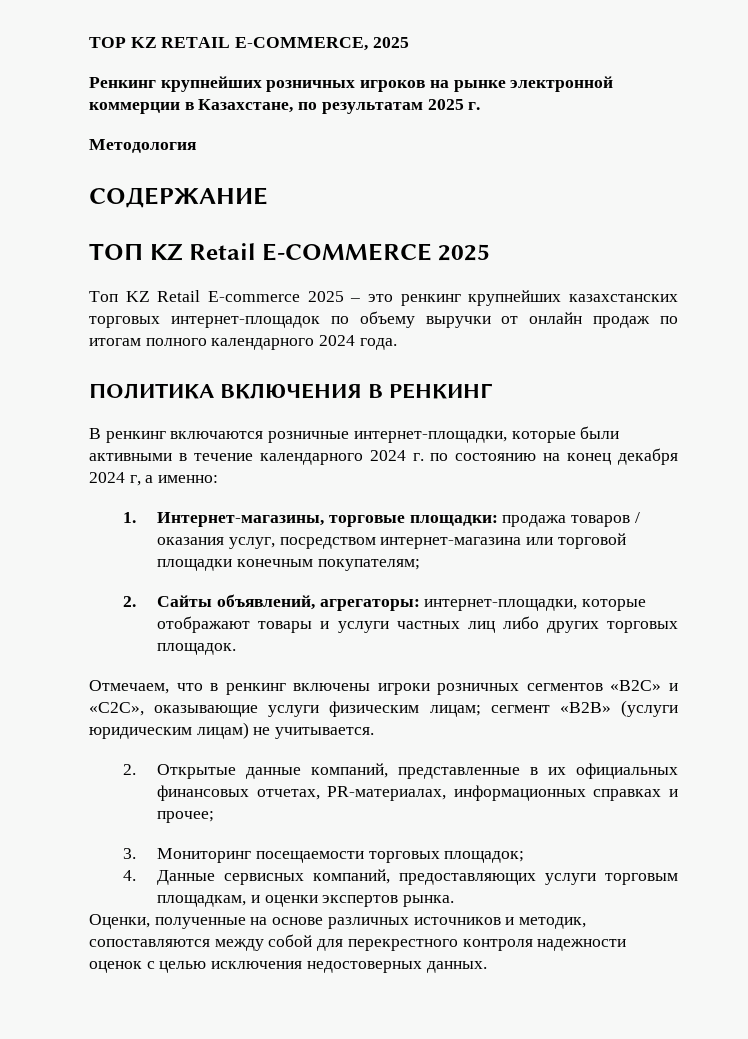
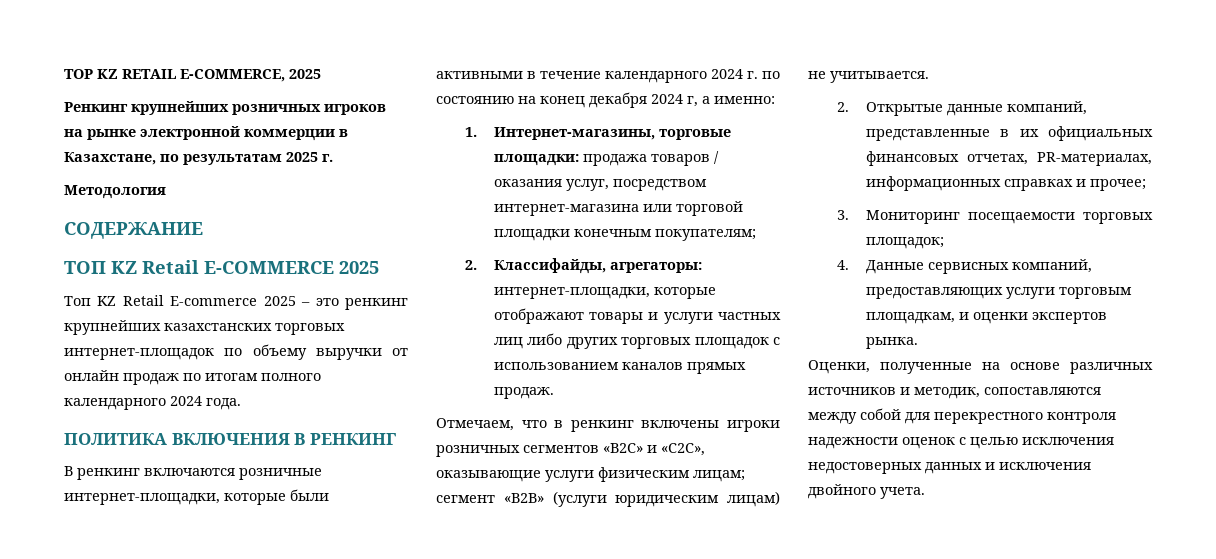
[157,594,316,610] Сайты объявлений, -> [493,258,606,274] Классифайды,
[157,643,237,655] площадок. -> [694,337,780,349] [493,362,746,374] [493,387,554,399] площадок с использованием каналов прямых продаж.
[426,961,487,973] данных. -> [925,462,1091,474] [808,484,925,499] данных и исключения двойного учета.

